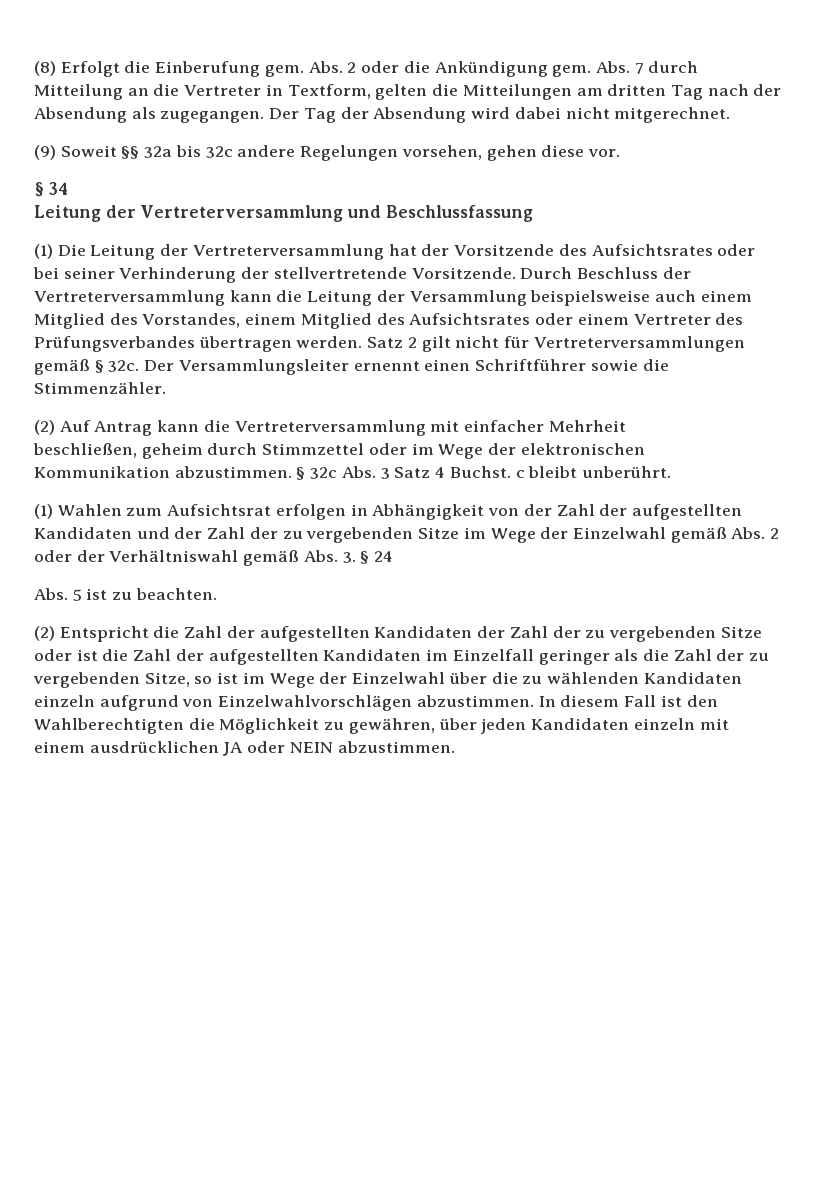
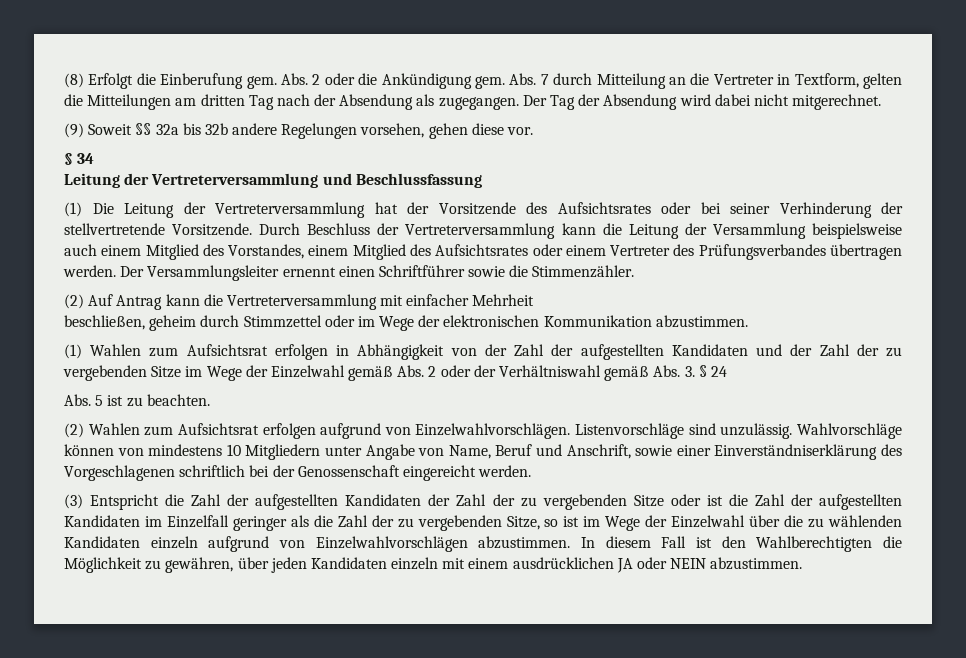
[205,146,233,158] 32c -> [204,123,228,135] 32b
[367,336,745,352] [34,359,140,375] Satz 2 gilt nicht für Vertreterversammlungen gemäß § 32c. -> (116, 271) none
[296,466,671,480] § 32c Abs. 3 Satz 4 Buchst. c bleibt unberührt. -> (748, 321) none
(55, 633) none -> [88,423,902,439] [64,444,903,460] [64,465,532,481] [64,494,83,509] Wahlen zum Aufsichtsrat erfolgen aufgrund von Einzelwahlvorschlägen. Listenvorschläge sind unzulässig. Wahlvorschläge können von mindestens 10 Mitgliedern unter Angabe von Name, Beruf und Anschrift, sowie einer Einverständniserklärung des Vorgeschlagenen schriftlich bei der Genossenschaft eingereicht werden. // (3)

